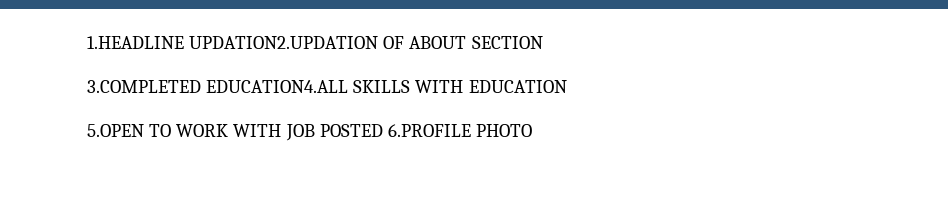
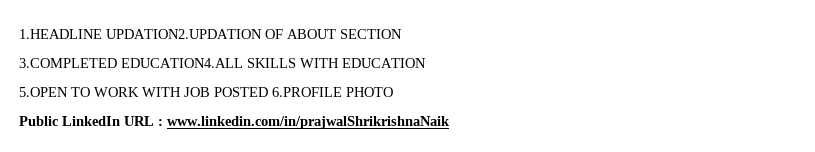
(532, 130) none -> [19,116,450,129] // Public LinkedIn URL : www.linkedin.com/in/prajwalShrikrishnaNaik

